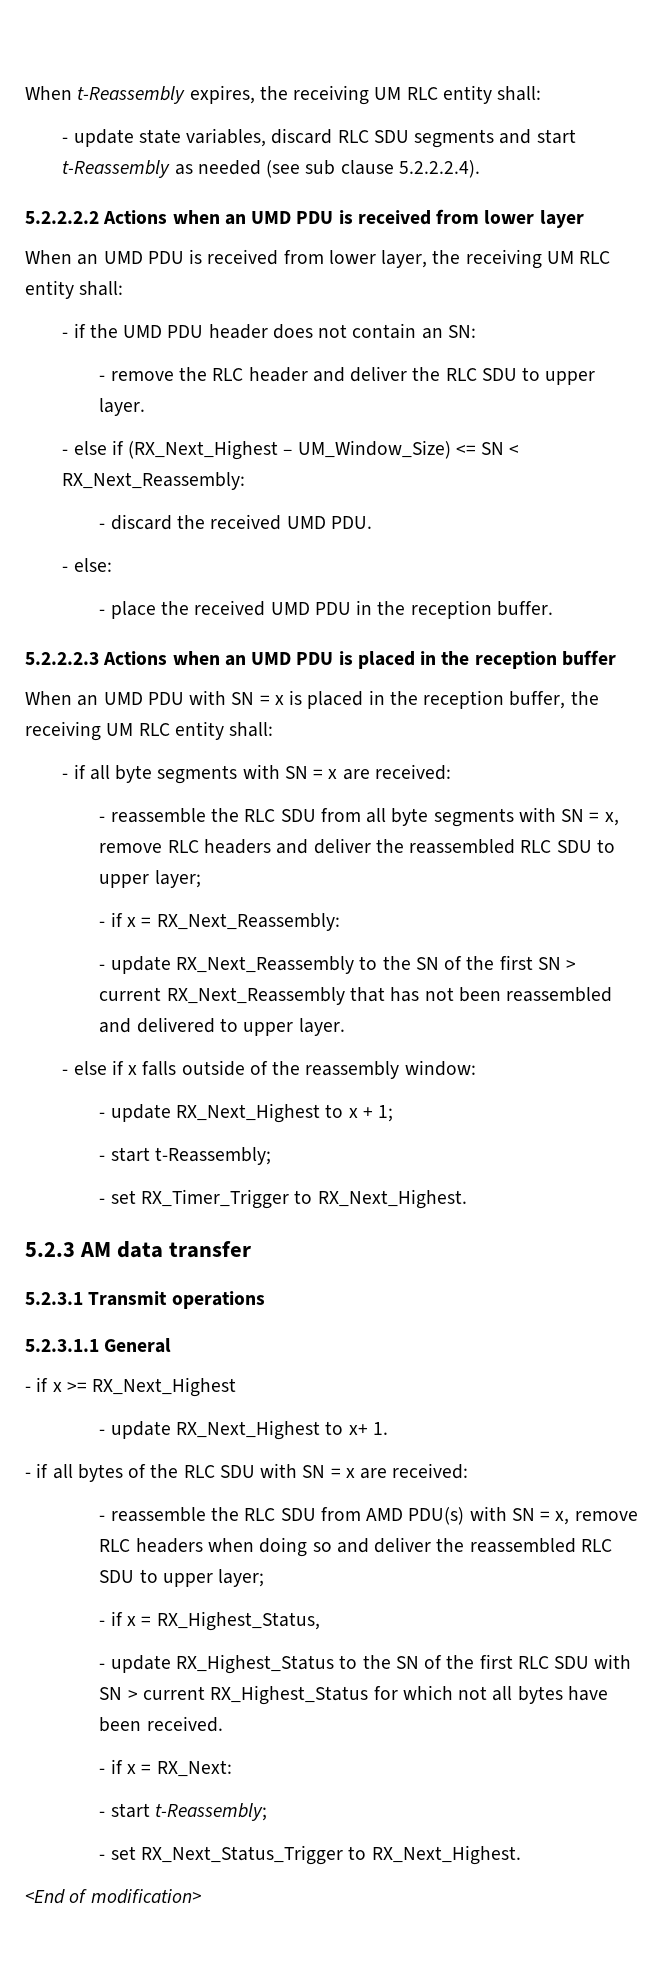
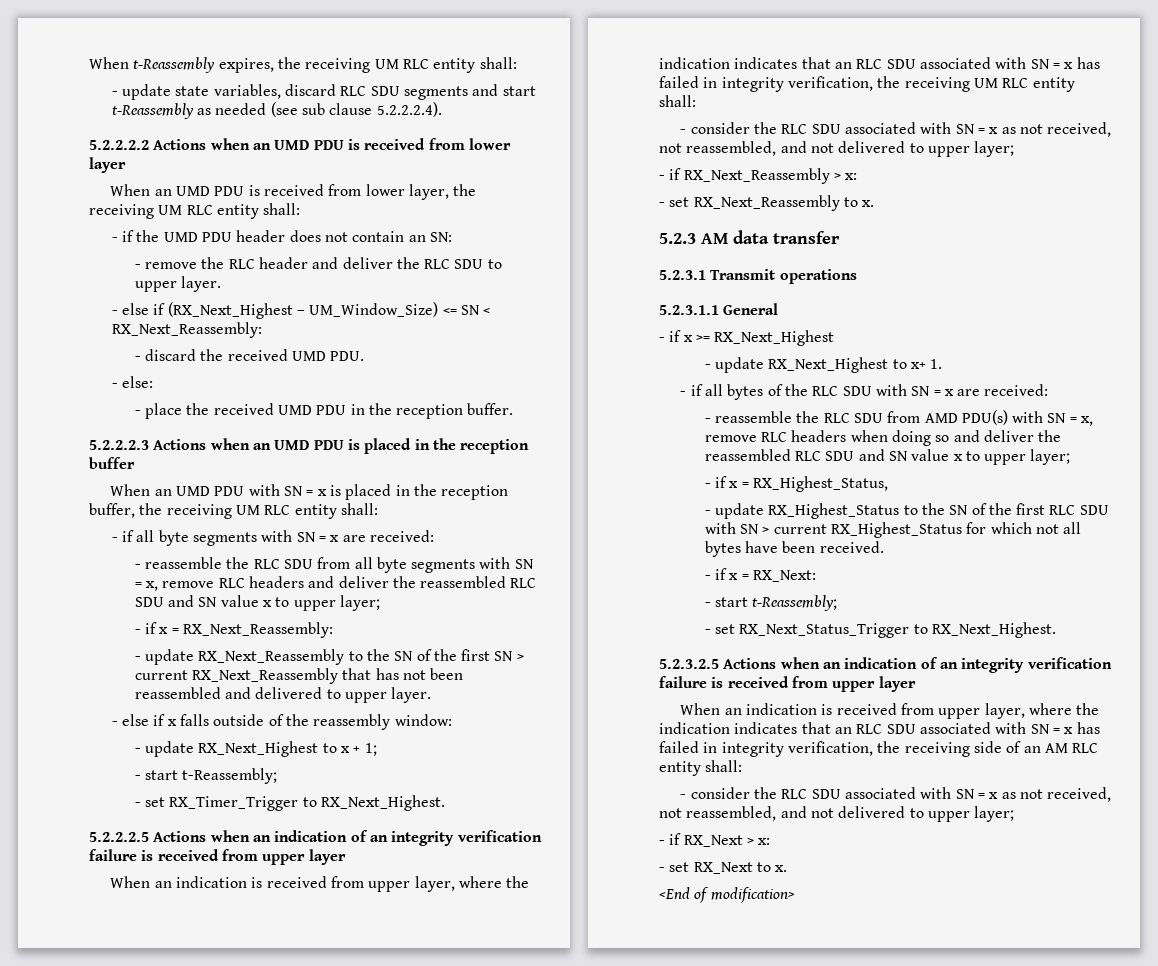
(592, 846) none -> [167,595,272,607] and SN value x
(467, 1199) none -> [89,830,542,846] [89,849,346,865] [110,876,530,892] [659,57,1100,69] [659,76,1075,92] [659,95,696,107] [680,122,1112,137] [659,141,1015,157] [659,168,858,184] [659,195,875,211] // 5.2.2.2.5 Actions when an indication of an integrity verification failure is received from upper layer // When an indication is received from upper layer, where the indication indicates that an RLC SDU associated with SN = x has failed in integrity verification, the receiving UM RLC entity shall: // - consider the RLC SDU associated with SN = x as not received, not reassembled, and not delivered to upper layer; // - if RX_Next_Reassembly > x: // - set RX_Next_Reassembly to x.
(135, 1576) none -> [858,449,963,461] and SN value x
(521, 1855) none -> [659,657,1112,673] [659,676,916,692] [680,703,1100,719] [659,722,1100,734] [659,741,1099,757] [659,760,743,776] [680,787,1112,802] [659,806,1015,822] [659,833,771,847] [659,862,788,874] // 5.2.3.2.5 Actions when an indication of an integrity verification failure is received from upper layer // When an indication is received from upper layer, where the indication indicates that an RLC SDU associated with SN = x has failed in integrity verification, the receiving side of an AM RLC entity shall: // - consider the RLC SDU associated with SN = x as not received, not reassembled, and not delivered to upper layer; // - if RX_Next > x: // - set RX_Next to x.

